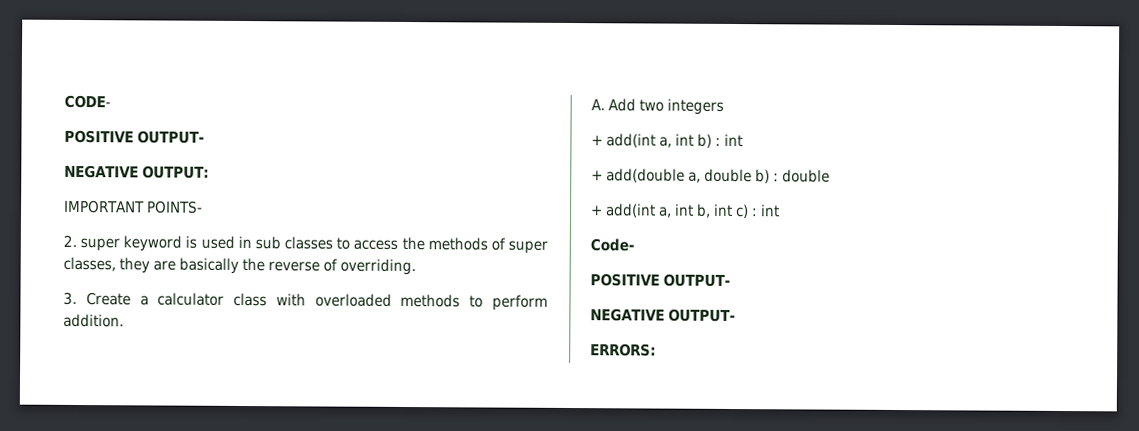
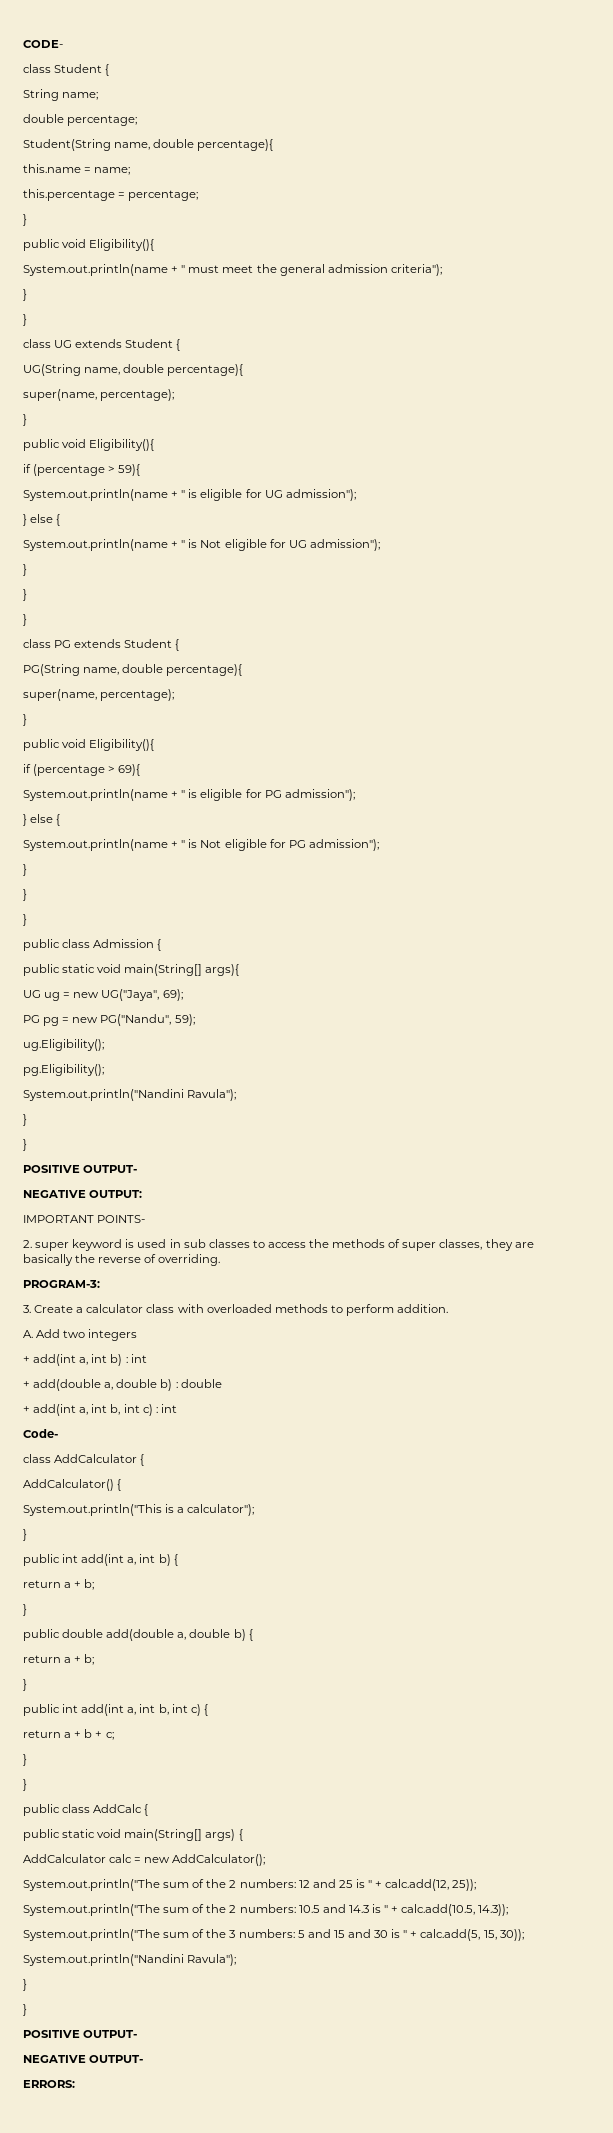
(111, 101) none -> [23,64,110,76] [23,89,99,101] [23,114,138,126] [23,139,274,151] [23,164,131,175] [23,189,199,201] [23,214,27,226] [23,239,155,251] [23,264,442,276] [23,289,27,301] [23,314,27,326] [23,339,181,351] [23,364,244,376] [23,389,175,401] [23,414,27,426] [23,439,155,451] [23,464,141,476] [23,489,356,501] [23,514,61,526] [23,539,380,551] [23,564,27,576] [23,589,27,601] [23,614,27,626] [23,639,180,651] [23,664,243,676] [23,689,175,701] [23,714,27,726] [23,739,155,751] [23,764,141,776] [23,789,355,801] [23,814,61,826] [23,839,379,851] [23,864,27,876] [23,889,27,901] [23,914,27,926] [23,939,162,951] [23,964,240,976] [23,989,183,1001] [23,1014,195,1026] [23,1039,104,1051] [23,1064,104,1076] [23,1089,237,1101] [23,1114,27,1126] [23,1139,27,1151] // class Student { // String name; // double percentage; // Student(String name, double percentage){ // this.name = name; // this.percentage = percentage; // } // public void Eligibility(){ // System.out.println(name + " must meet the general admission criteria"); // } // } // class UG extends Student { // UG(String name, double percentage){ // super(name, percentage); // } // public void Eligibility(){ // if (percentage > 59){ // System.out.println(name + " is eligible for UG admission"); // } else { // System.out.println(name + " is Not eligible for UG admission"); // } // } // } // class PG extends Student { // PG(String name, double percentage){ // super(name, percentage); // } // public void Eligibility(){ // if (percentage > 69){ // System.out.println(name + " is eligible for PG admission"); // } else { // System.out.println(name + " is Not eligible for PG admission"); // } // } // } // public class Admission { // public static void main(String[] args){ // UG ug = new UG("Jaya", 69); // PG pg = new PG("Nandu", 59); // ug.Eligibility(); // pg.Eligibility(); // System.out.println("Nandini Ravula"); // } // }
(416, 267) none -> [23,1280,100,1288] // PROGRAM-3:
(635, 245) none -> [23,1454,145,1466] [23,1479,122,1491] [23,1504,255,1516] [23,1529,27,1541] [23,1554,178,1566] [23,1579,95,1590] [23,1604,27,1616] [23,1629,253,1641] [23,1654,95,1665] [23,1679,27,1691] [23,1704,208,1716] [23,1729,114,1740] [23,1754,27,1766] [23,1779,27,1791] [23,1804,149,1816] [23,1829,243,1841] [23,1854,266,1866] [23,1879,477,1891] [23,1904,509,1916] [23,1929,524,1941] [23,1954,237,1966] [23,1979,27,1991] [23,2004,27,2016] // class AddCalculator { // AddCalculator() { // System.out.println("This is a calculator"); // } // public int add(int a, int b) { // return a + b; // } // public double add(double a, double b) { // return a + b; // } // public int add(int a, int b, int c) { // return a + b + c; // } // } // public class AddCalc { // public static void main(String[] args) { // AddCalculator calc = new AddCalculator(); // System.out.println("The sum of the 2 numbers: 12 and 25 is " + calc.add(12, 25)); // System.out.println("The sum of the 2 numbers: 10.5 and 14.3 is " + calc.add(10.5, 14.3)); // System.out.println("The sum of the 3 numbers: 5 and 15 and 30 is " + calc.add(5, 15, 30)); // System.out.println("Nandini Ravula"); // } // }

